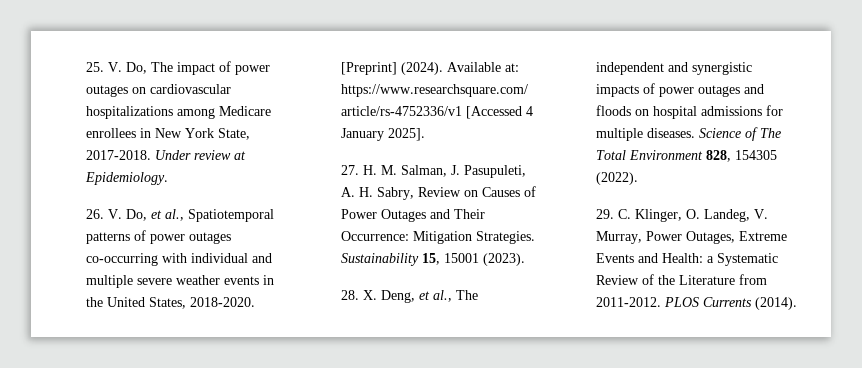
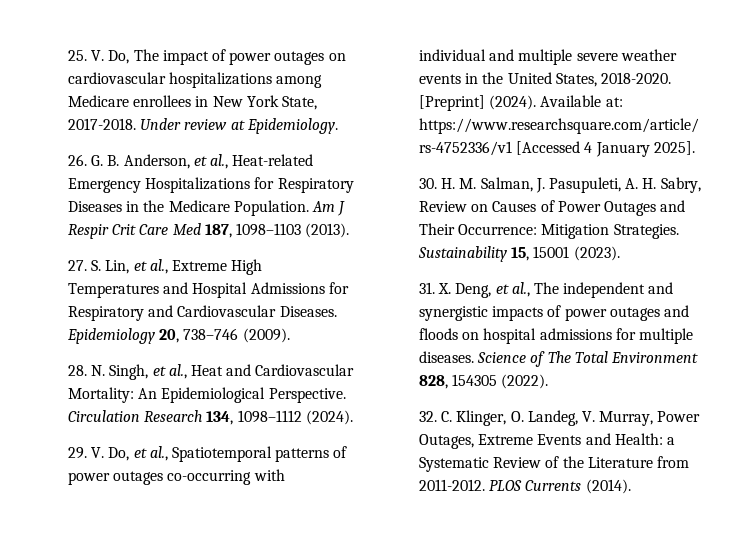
(104, 214) none -> [91,154,314,169] [68,177,354,193] [68,200,346,216] [68,223,350,239] [68,259,263,275] [68,282,349,298] [68,305,337,321] [67,328,290,344] [68,364,355,380] [68,387,346,403] [68,410,353,425] [68,447,88,459] G. B. Anderson, et al., Heat-related Emergency Hospitalizations for Respiratory Diseases in the Medicare Population. Am J Respir Crit Care Med 187, 1098–1103 (2013). // 27. S. Lin, et al., Extreme High Temperatures and Hospital Admissions for Respiratory and Cardiovascular Diseases. Epidemiology 20, 738–746 (2009). // 28. N. Singh, et al., Heat and Cardiovascular Mortality: An Epidemiological Perspective. Circulation Research 134, 1098–1112 (2024). // 29.
[340,165,359,175] 27. -> [419,178,438,189] 30.
[340,290,359,300] 28. -> [419,282,436,294] 31.
[595,209,614,219] 29. -> [419,411,438,422] 32.

